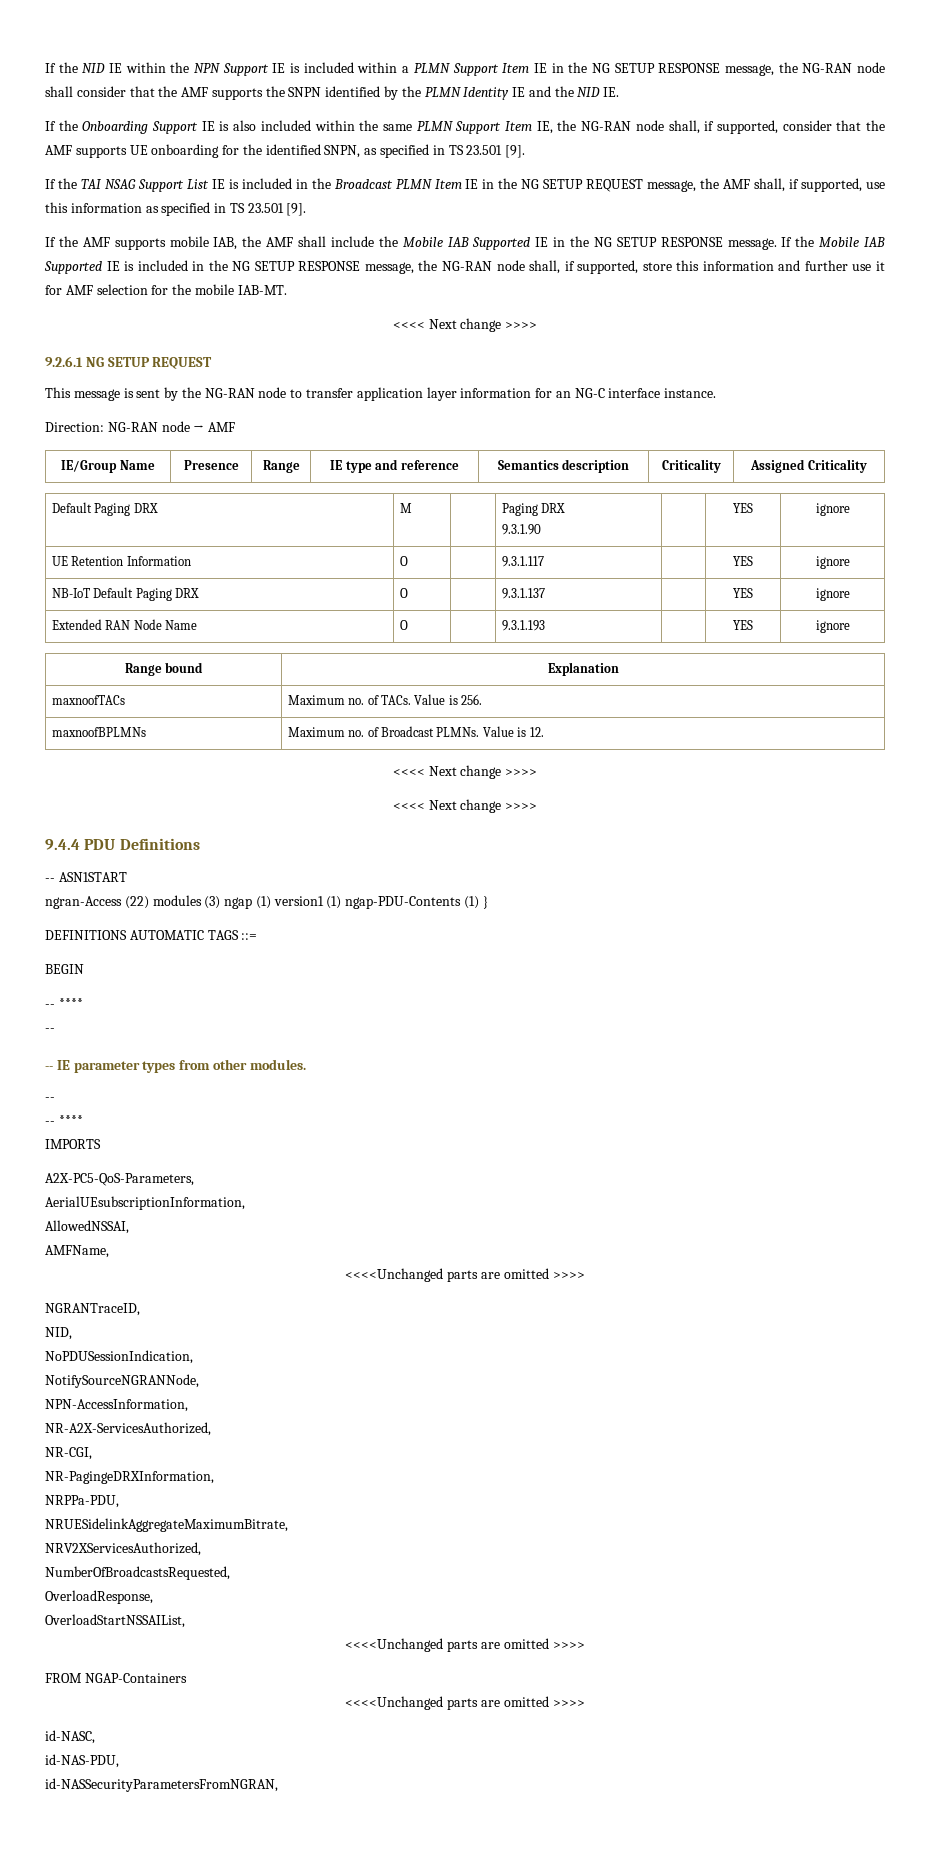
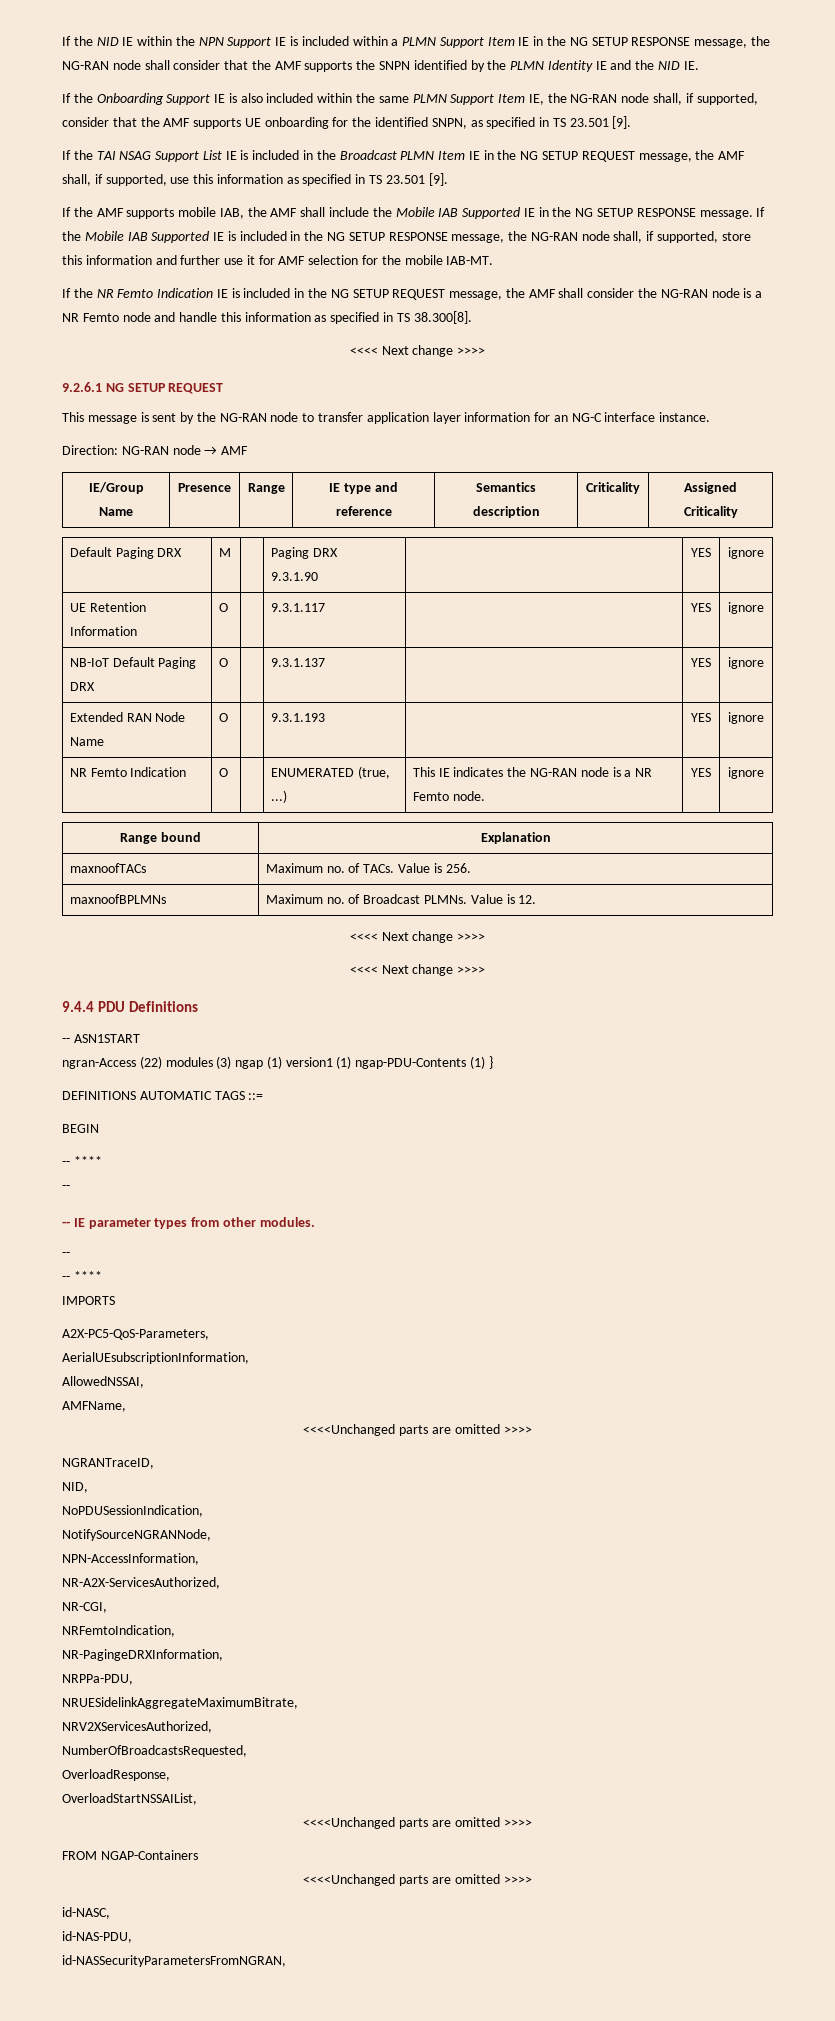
(287, 290) none -> [62,288,763,300] [62,311,472,324] // If the NR Femto Indication IE is included in the NG SETUP REQUEST message, the AMF shall consider the NG-RAN node is a NR Femto node and handle this information as specified in TS 38.300[8].
(850, 626) none -> [69,767,187,777] [218,768,228,777] [270,766,390,779] [270,790,287,803] [412,767,653,777] [412,791,485,801] [691,768,711,777] [728,767,764,779] // NR Femto Indication | O | | ENUMERATED (true, ...) | This IE indicates the NG-RAN node is a NR Femto node. | YES | ignore
(92, 1453) none -> [62,1625,175,1637] // NRFemtoIndication,

